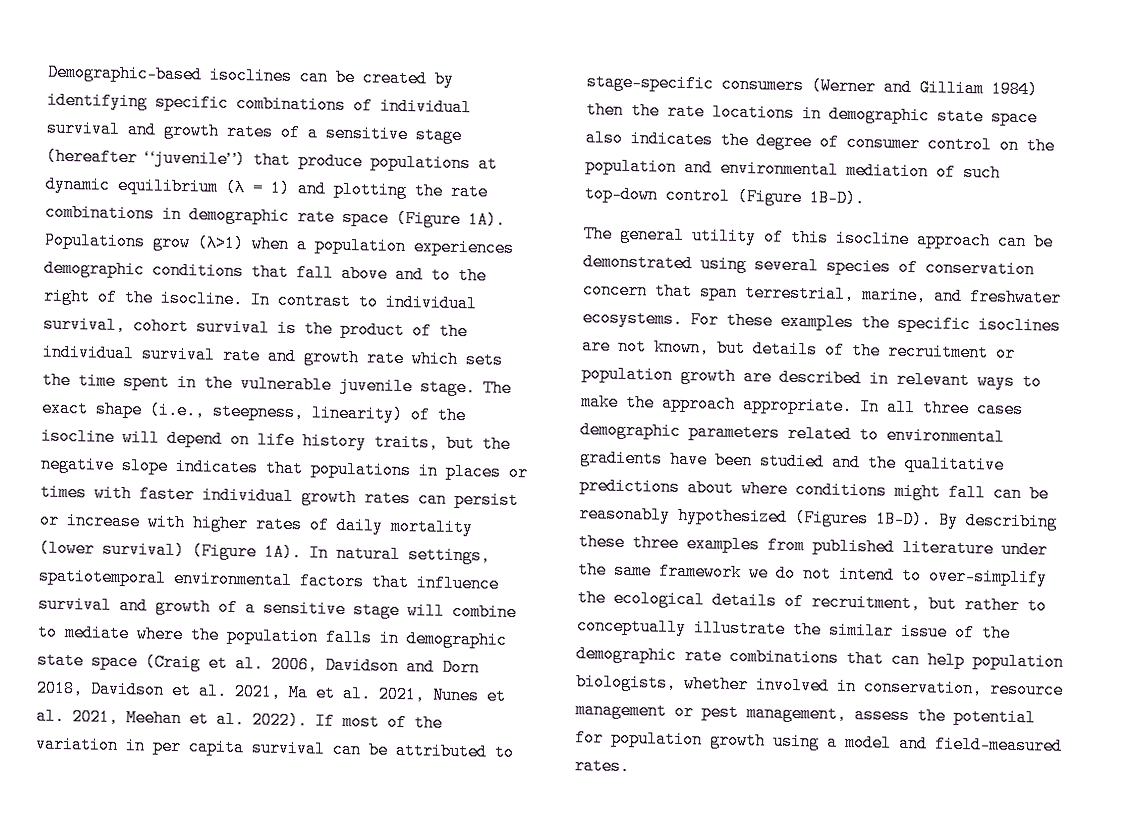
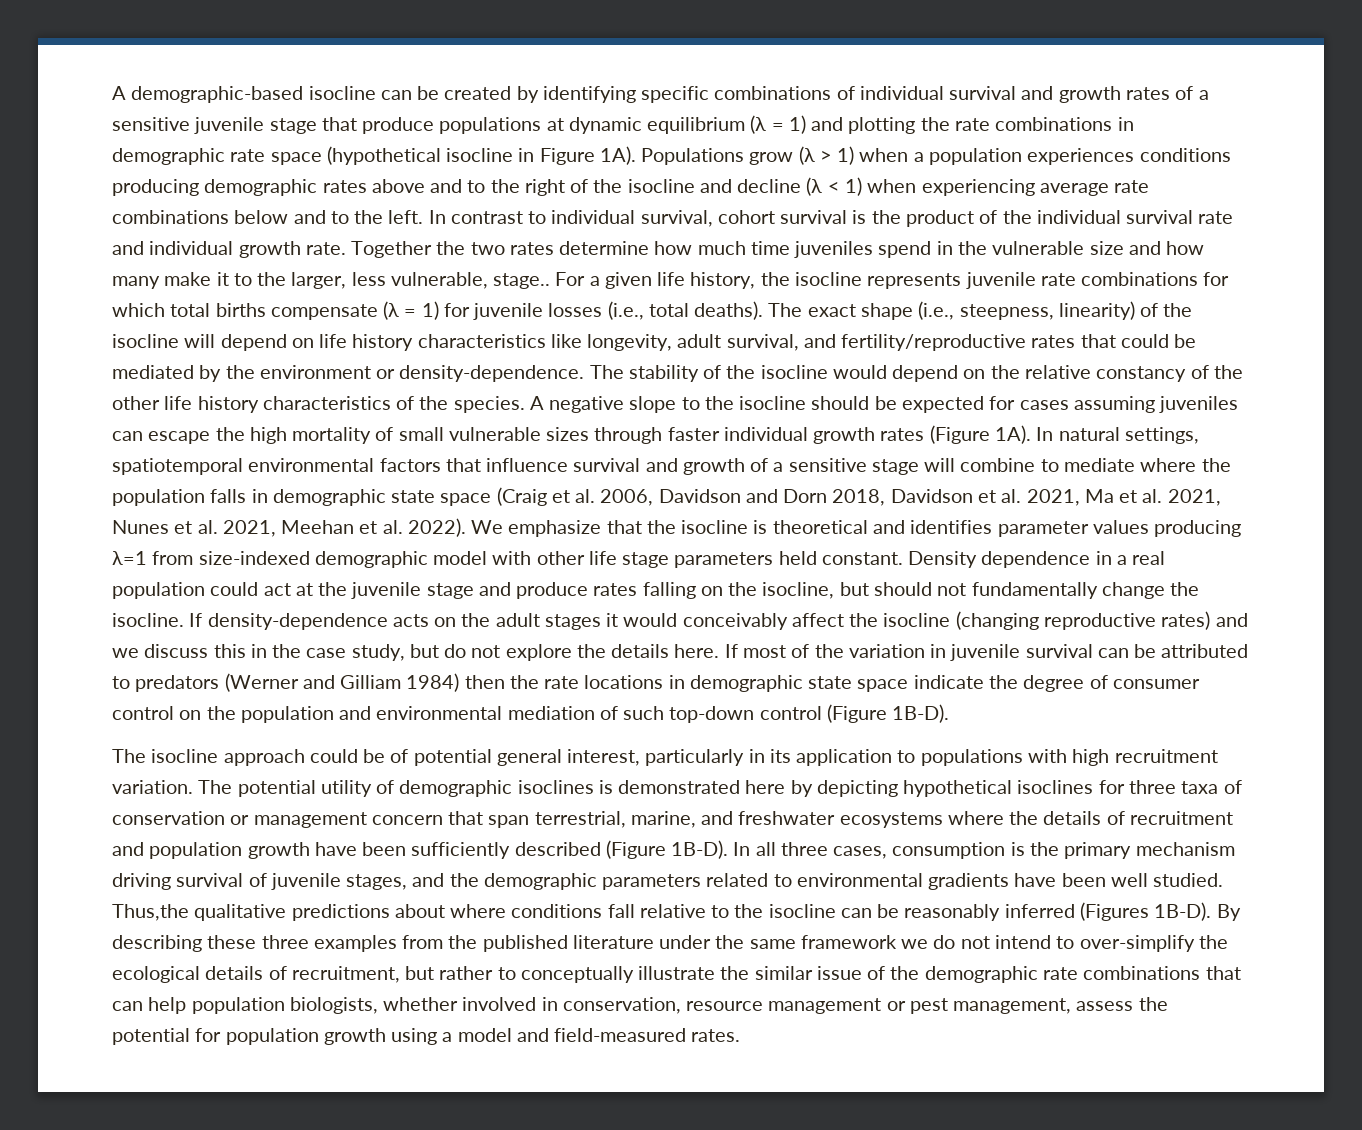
[47,63,293,85] Demographic-based isoclines -> [112,86,376,103] A demographic-based isocline
[415,126,463,145] [46,147,246,169] stage (hereafter “juvenile”) -> [194,117,317,134] juvenile stage
[396,209,506,229] [44,231,515,257] [44,259,334,282] (Figure 1A). Populations grow (λ>1) when a population experiences demographic conditions that fall -> [326,146,1231,165] [112,179,367,196] (hypothetical isocline in Figure 1A). Populations grow (λ > 1) when a population experiences conditions producing demographic rates
[160,289,244,309] isocline. -> [627,177,1150,196] [112,210,424,224] isocline and decline (λ ˂ 1) when experiencing average rate combinations below and to the left.
[303,348,504,369] [42,371,476,397] growth rate which sets the time spent in the vulnerable juvenile stage. -> [149,241,1205,258] [112,272,1230,289] [112,301,764,320] individual growth rate. Together the two rates determine how much time juveniles spend in the vulnerable size and how many make it to the larger, less vulnerable, stage.. For a given life history, the isocline represents juvenile rate combinations for which total births compensate (λ = 1) for juvenile losses (i.e., total deaths).
[374,433,511,453] [40,455,529,482] [40,483,519,510] [39,511,474,537] [39,539,185,560] traits, but the negative slope indicates that populations in places or times with faster individual growth rates can persist or increase with higher rates of daily mortality (lower survival) -> [417,334,1197,351] [112,365,1243,382] [112,396,1239,413] [112,427,925,444] characteristics like longevity, adult survival, and fertility/reproductive rates that could be mediated by the environment or density-dependence. The stability of the isocline would depend on the relative constancy of the other life history characteristics of the species. A negative slope to the isocline should be expected for cases assuming juveniles can escape the high mortality of small vulnerable sizes through faster individual growth rates
(308, 720) none -> [471,520,1242,537] [112,551,1166,568] [112,582,1200,599] [112,611,1248,630] [112,644,720,661] We emphasize that the isocline is theoretical and identifies parameter values producing λ=1 from size-indexed demographic model with other life stage parameters held constant. Density dependence in a real population could act at the juvenile stage and produce rates falling on the isocline, but should not fundamentally change the isocline. If density-dependence acts on the adult stages it would conceivably affect the isocline (changing reproductive rates) and we discuss this in the case study, but do not explore the details here.
[152,737,245,757] per capita -> [950,644,1021,661] juvenile
[586,73,804,95] stage-specific consumers -> [135,675,220,692] predators
[585,129,713,149] also indicates -> [913,675,984,689] indicate
[619,225,1054,251] [583,253,1035,279] general utility of this isocline approach can be demonstrated using several species of conservation -> [151,749,1218,766] [112,780,1242,797] [112,811,367,828] isocline approach could be of potential general interest, particularly in its application to populations with high recruitment variation. The potential utility of demographic isoclines is demonstrated here by depicting hypothetical isoclines for three taxa of conservation or management
[582,309,1061,335] [581,337,1016,362] [581,365,1042,391] [580,393,1024,419] ecosystems. For these examples the specific isoclines are not known, but details of the recruitment or population growth are described in relevant ways to make the approach appropriate. In all three cases -> [839,811,1233,828] [112,840,1235,859] [112,873,479,890] ecosystems where the details of recruitment and population growth have been sufficiently described (Figure 1B-D). In all three cases, consumption is the primary mechanism driving survival of juvenile stages, and the
[759,452,897,472] studied and the -> [1110,873,1224,887] [112,904,189,921] well studied. Thus,the
[894,482,986,502] might fall -> [607,904,836,918] fall relative to the isocline
[677,506,788,526] hypothesized -> [1004,904,1075,918] inferred
(805, 545) none -> [448,935,478,949] the

